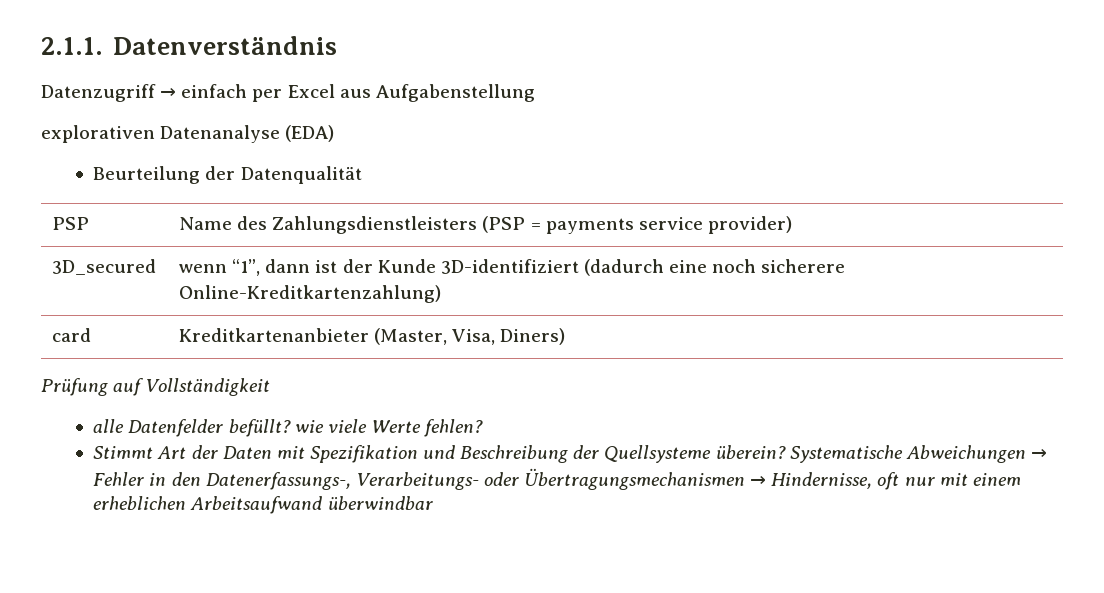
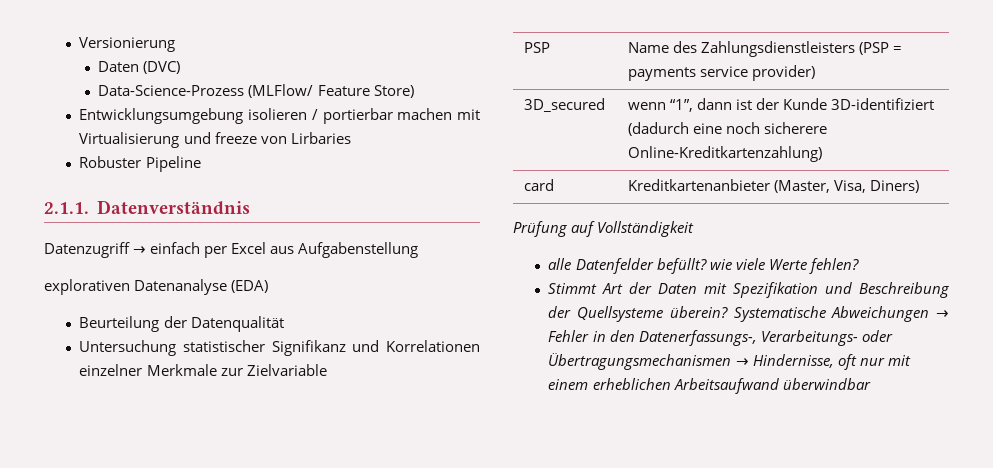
(41, 46) none -> [79,37,176,52] [98,61,181,74] [98,84,414,98] [79,108,481,124] [79,132,351,148] [79,156,201,172] Versionierung // Daten (DVC) // Data-Science-Prozess (MLFlow/ Feature Store) // Entwicklungsumgebung isolieren / portierbar machen mit Virtualisierung und freeze von Lirbaries // Robuster Pipeline //
(362, 175) none -> [79,340,480,356] [79,364,327,376] // Untersuchung statistischer Signifikanz und Korrelationen einzelner Merkmale zur Zielvariable

